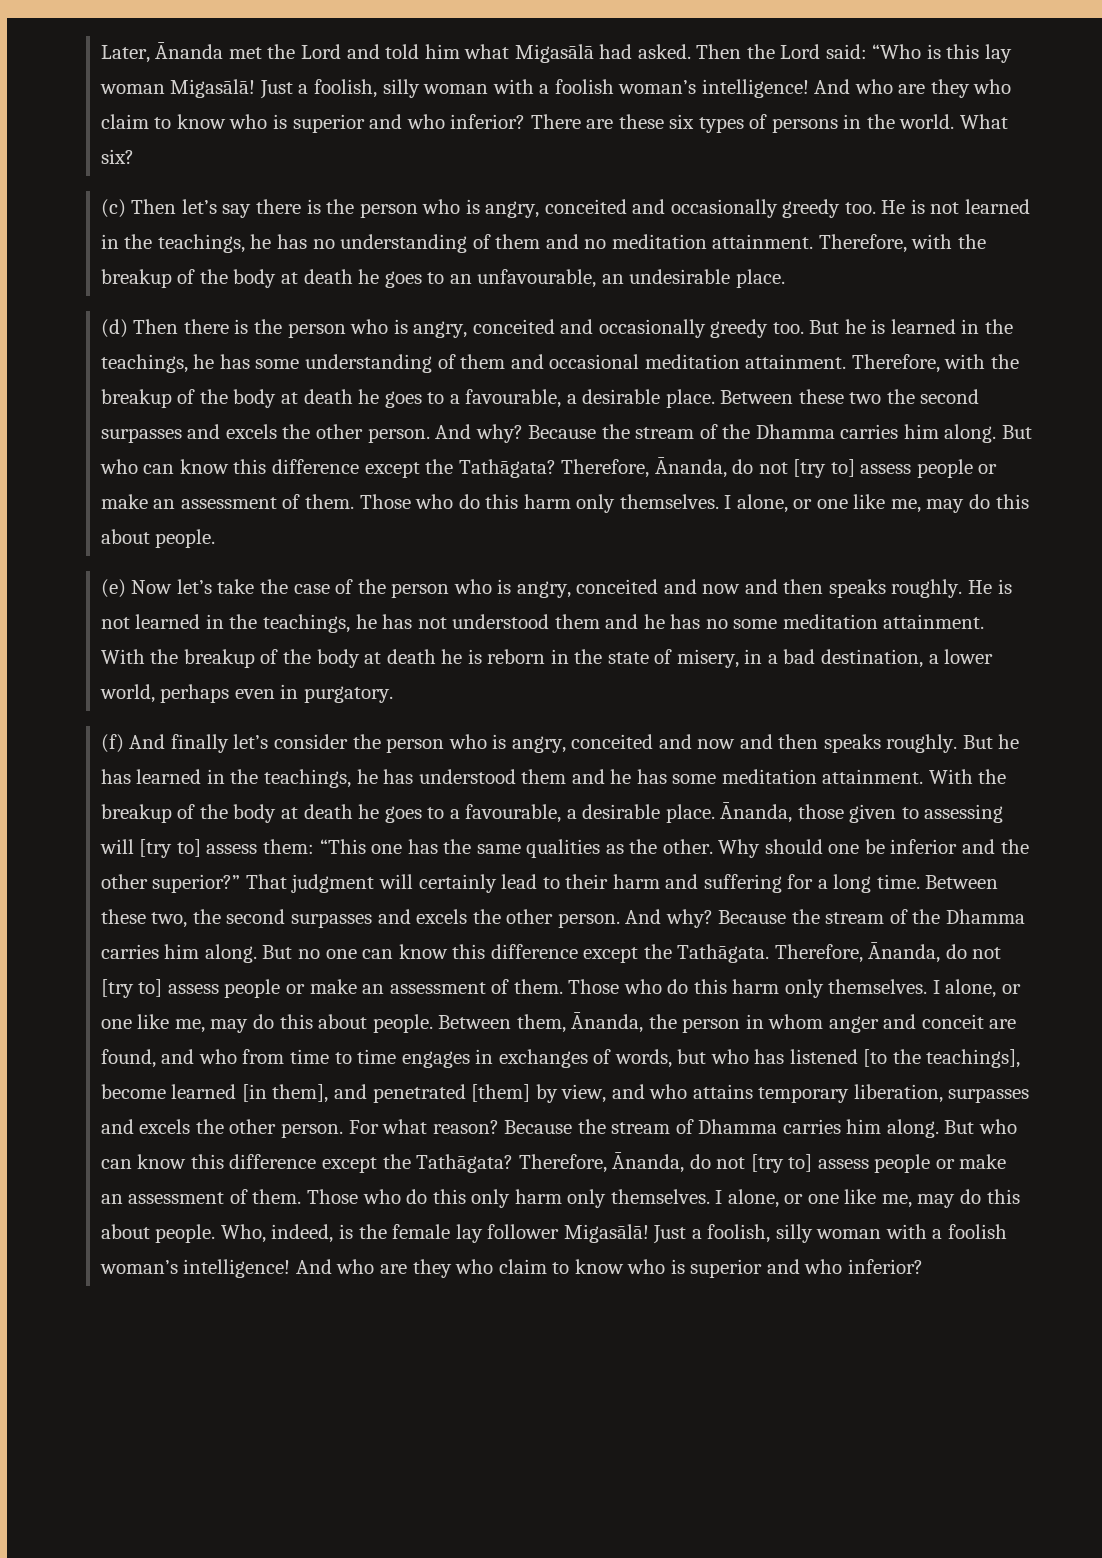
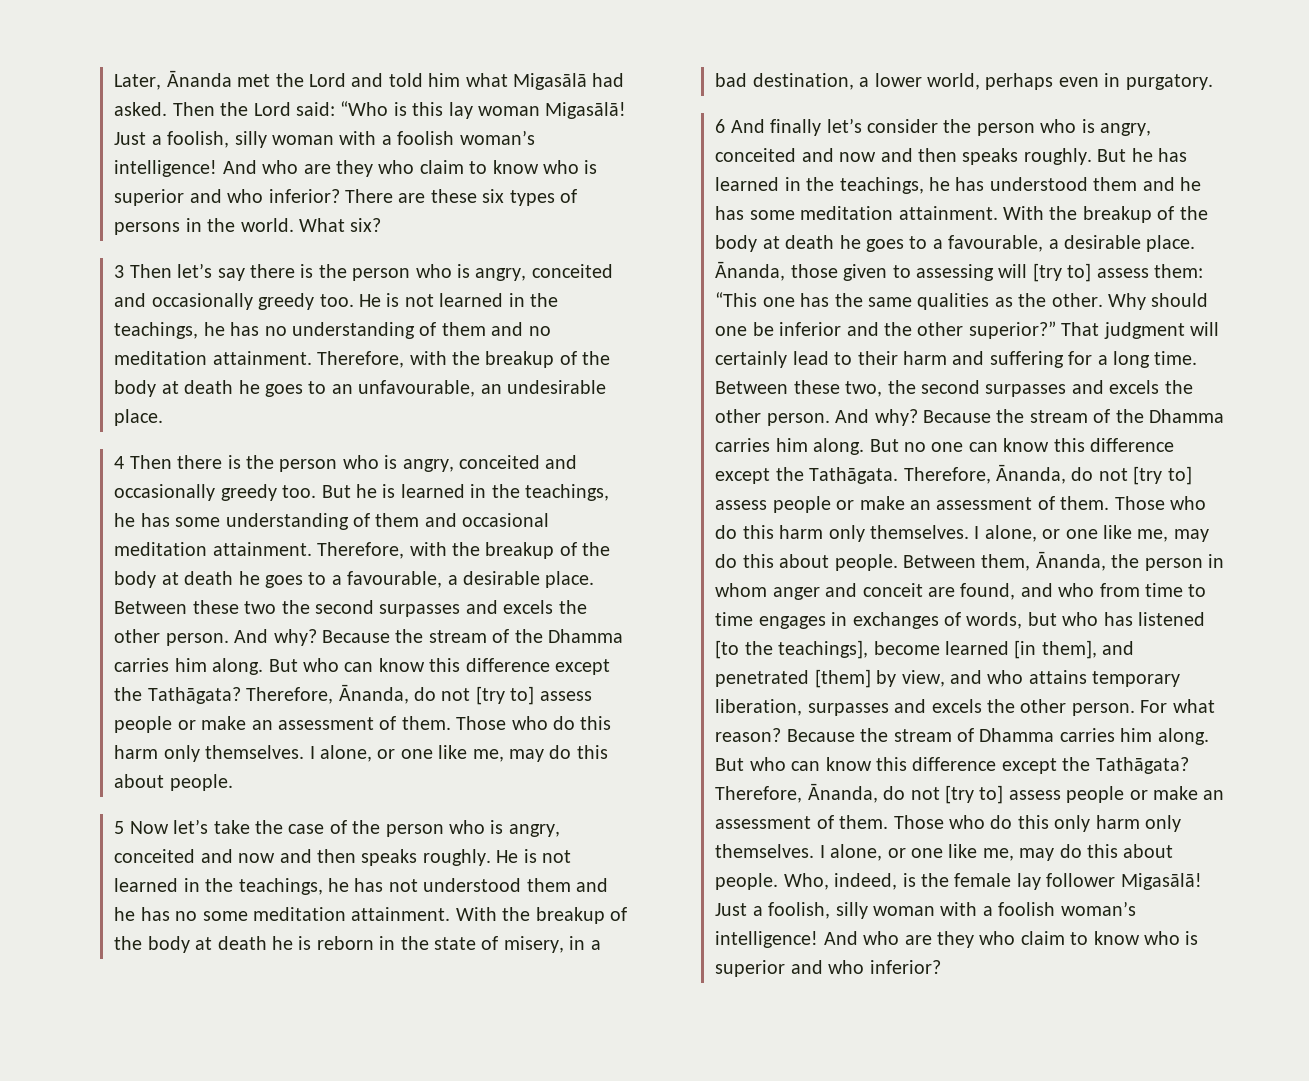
[100,199,126,218] (c) -> [114,265,125,278] 3
[100,319,128,338] (d) -> [114,456,125,469] 4
[100,579,126,598] (e) -> [114,821,125,834] 5
[100,734,124,753] (f) -> [715,119,726,133] 6

